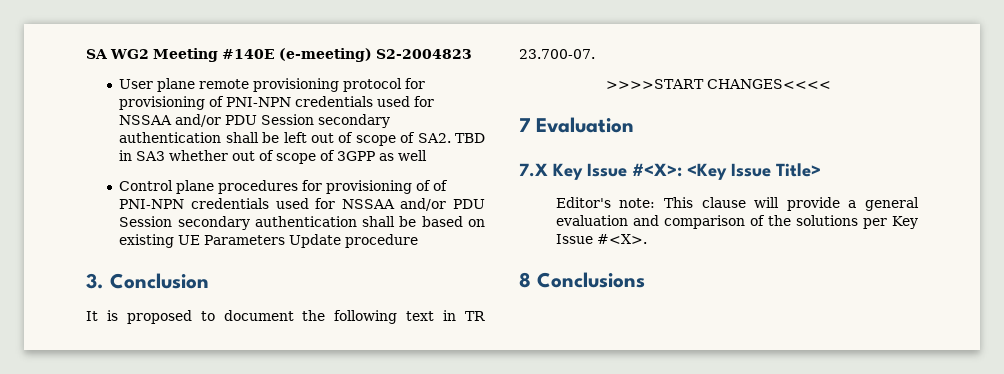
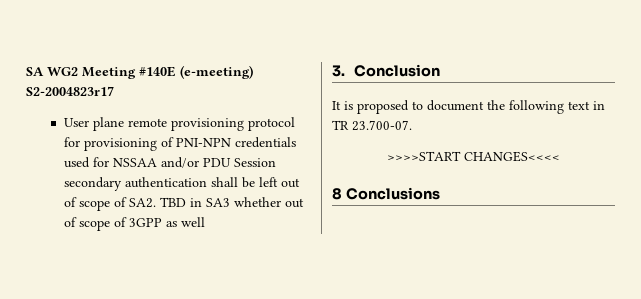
[376,49,472,59] S2-2004823 -> [26,86,114,96] S2-2004823r17
[119,180,449,194] [119,198,485,211] [119,216,485,230] [119,234,419,248] // Control plane procedures for provisioning of of PNI-NPN credentials used for NSSAA and/or PDU Session secondary authentication shall be based on existing UE Parameters Update procedure -> (205, 222) none
[519,117,634,133] [519,163,821,180] [555,197,919,211] [555,215,918,229] [555,234,647,244] // 7 Evaluation // 7.X Key Issue #<X>: <Key Issue Title> // Editor's note: This clause will provide a general evaluation and comparison of the solutions per Key Issue #<X>. -> (560, 156) none

